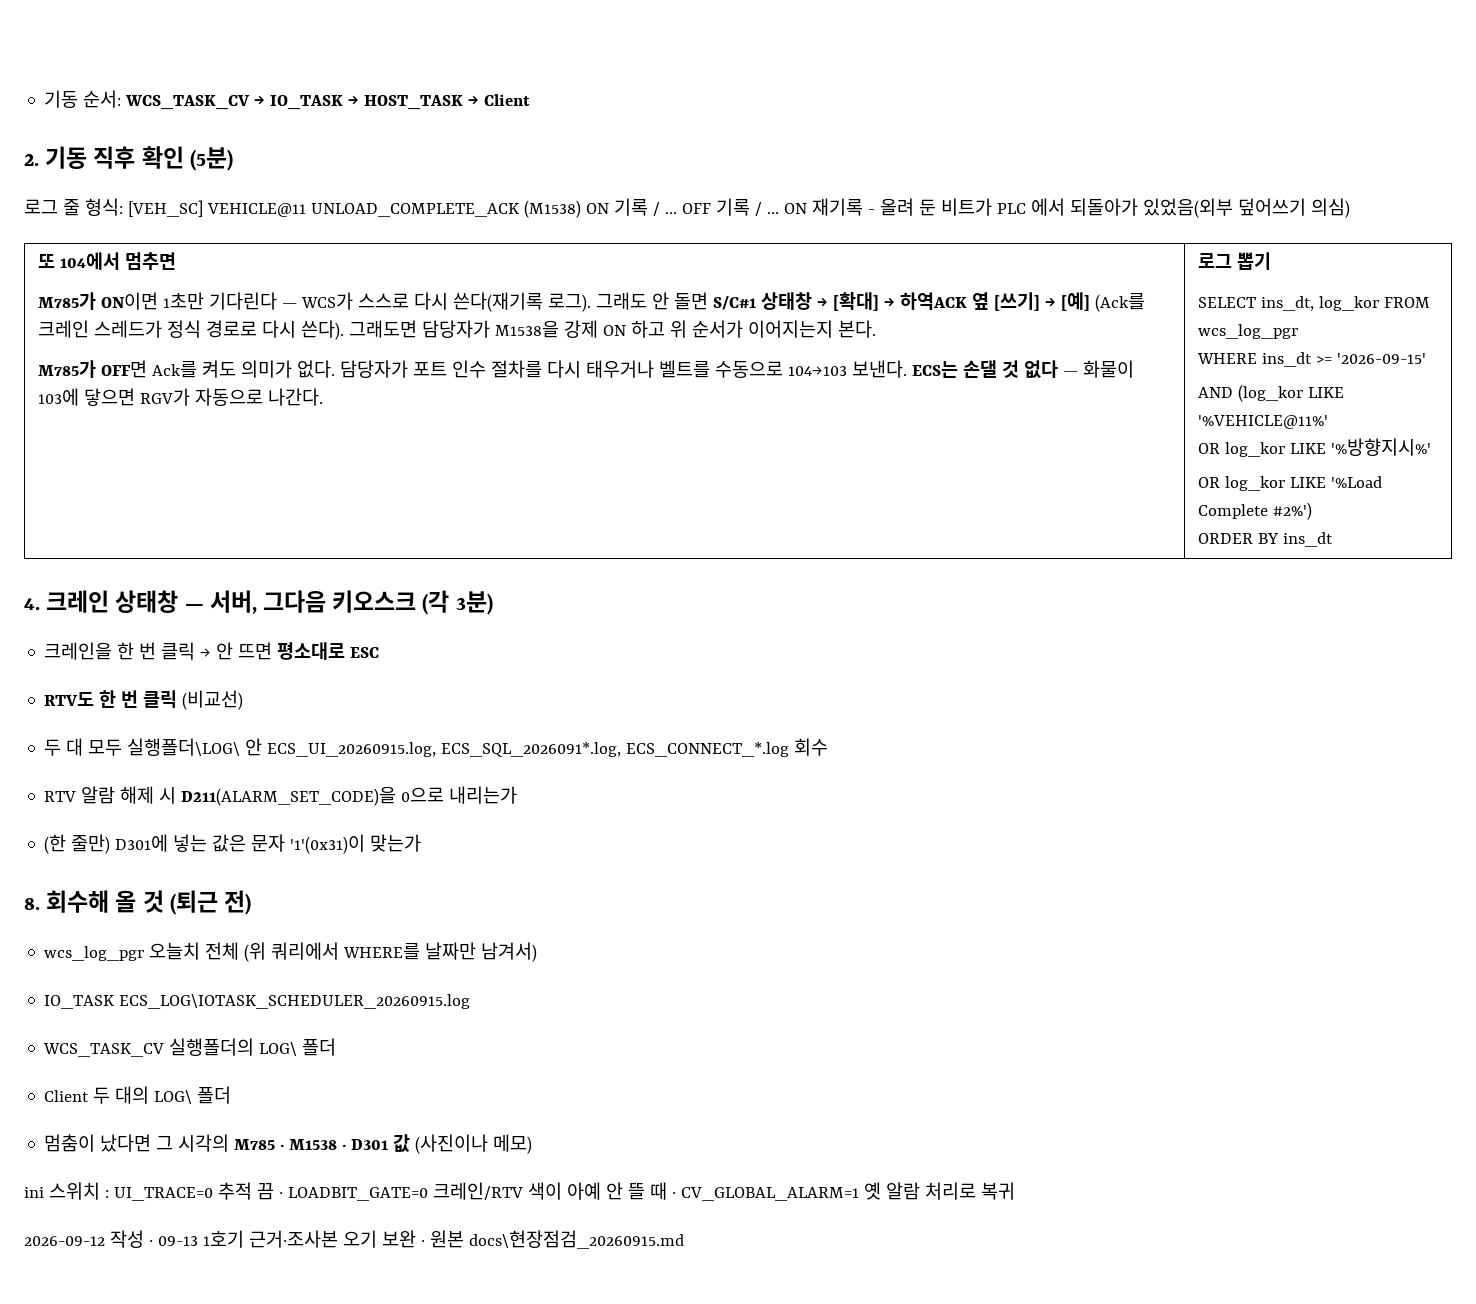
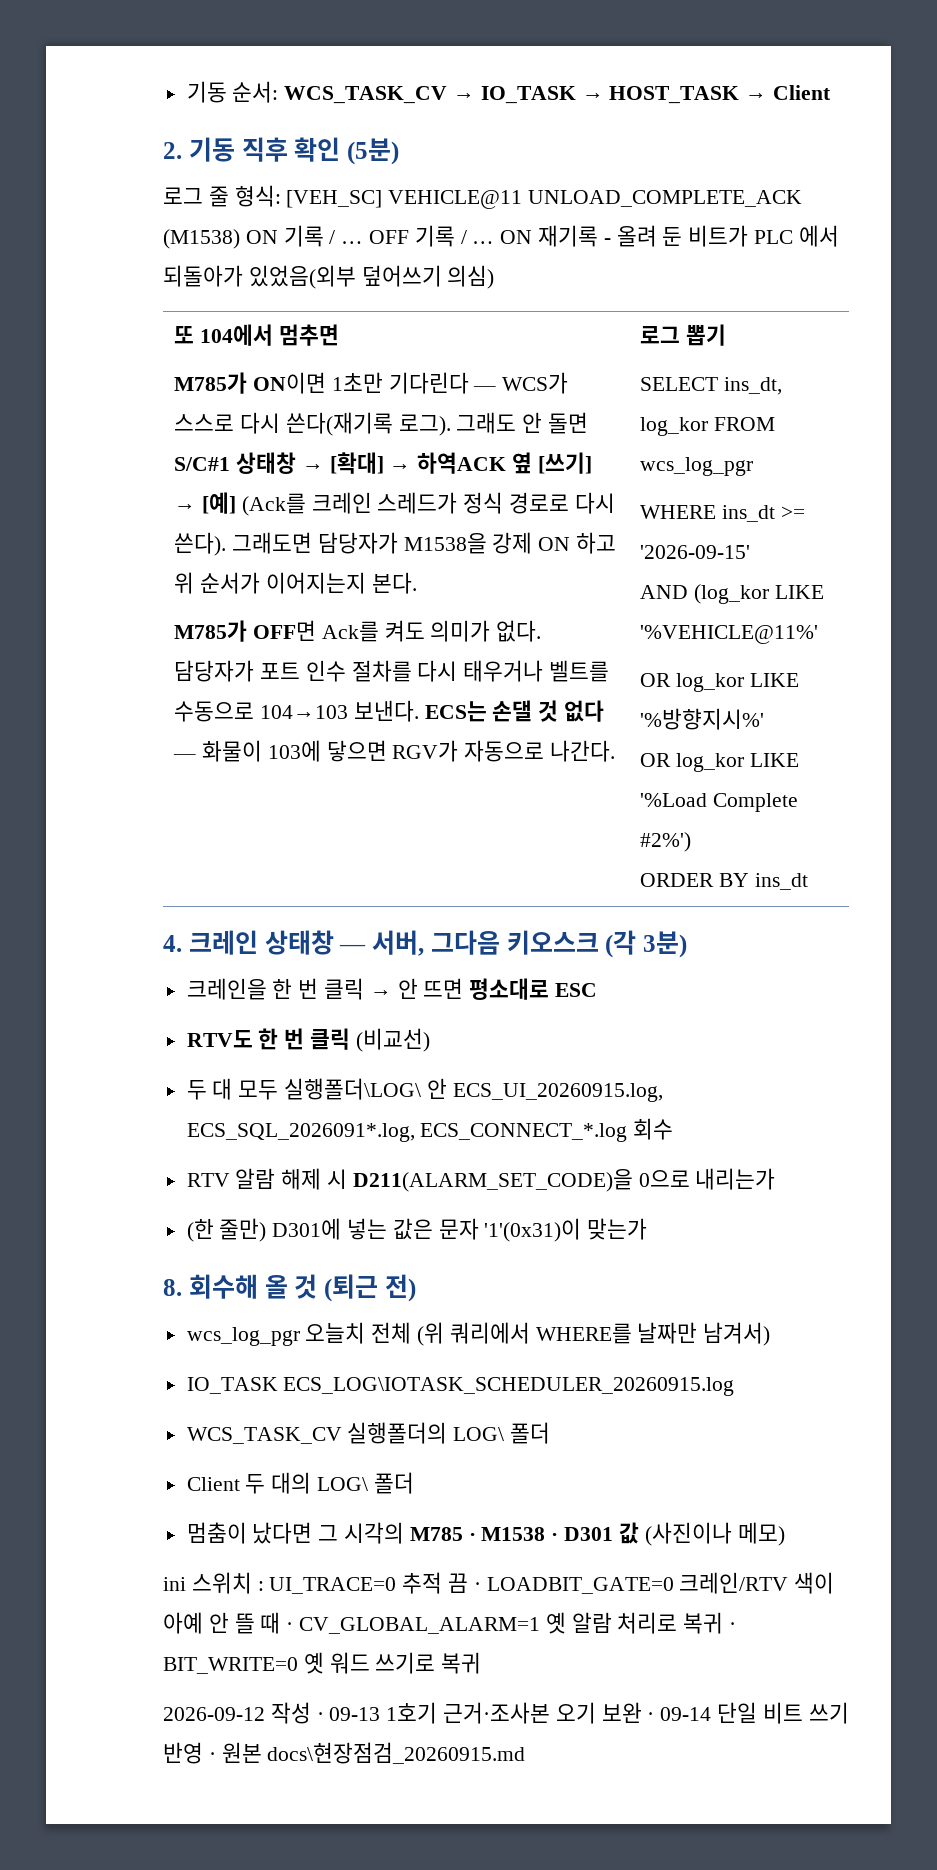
(1015, 1191) none -> [729,1622,737,1631] [163,1652,482,1674] · BIT_WRITE=0 옛 워드 쓰기로 복귀
(425, 1243) none -> [660,1702,849,1724] [163,1742,216,1764] 09-14 단일 비트 쓰기 반영 ·

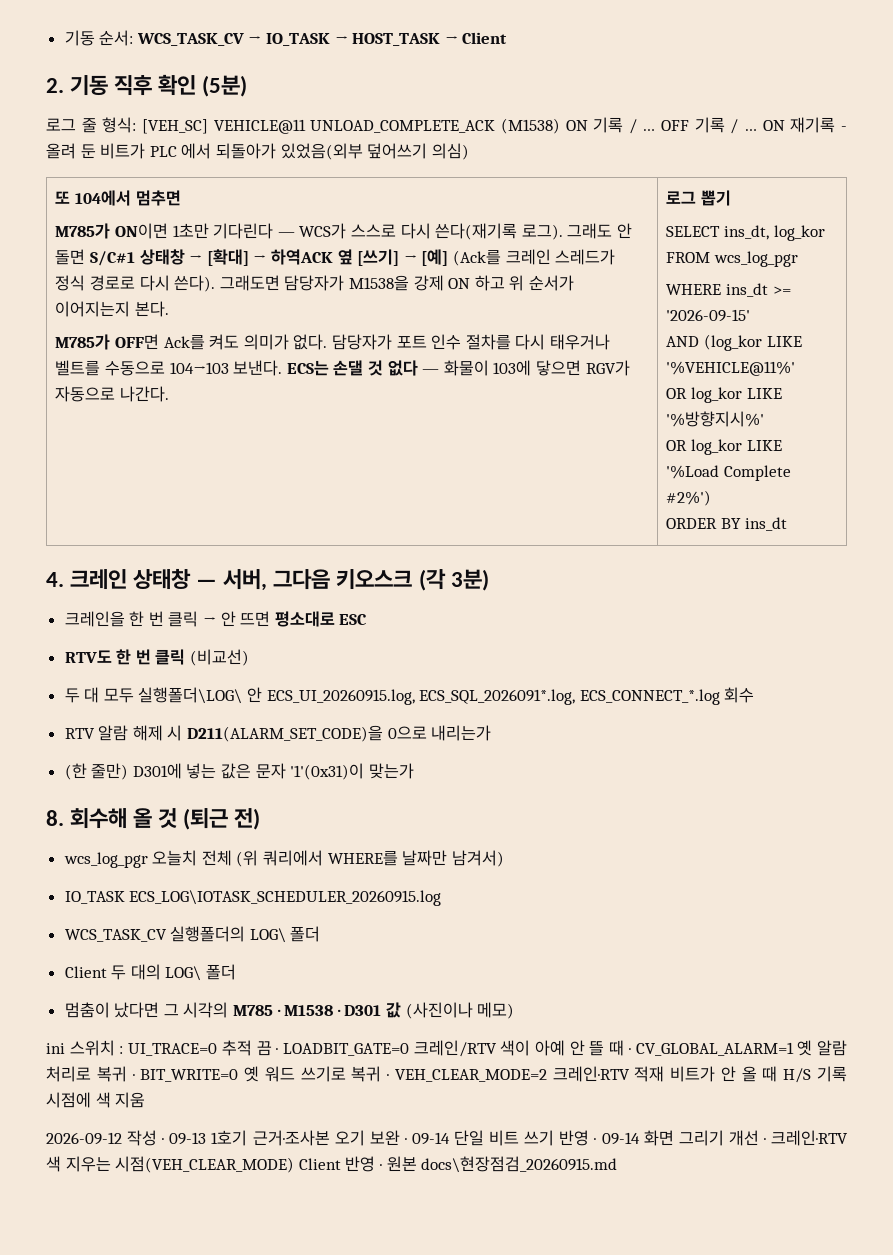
(482, 1663) none -> [387,1066,847,1083] [46,1092,146,1108] · VEH_CLEAR_MODE=2 크레인·RTV 적재 비트가 안 올 때 H/S 기록 시점에 색 지움
(216, 1756) none -> [601,1130,849,1146] [46,1156,382,1173] 09-14 화면 그리기 개선 · 크레인·RTV 색 지우는 시점(VEH_CLEAR_MODE) Client 반영 ·

